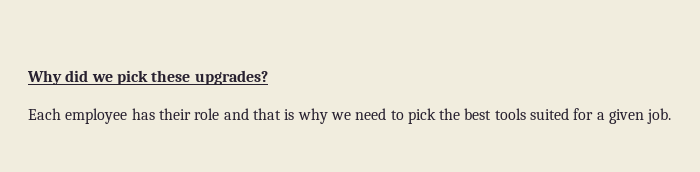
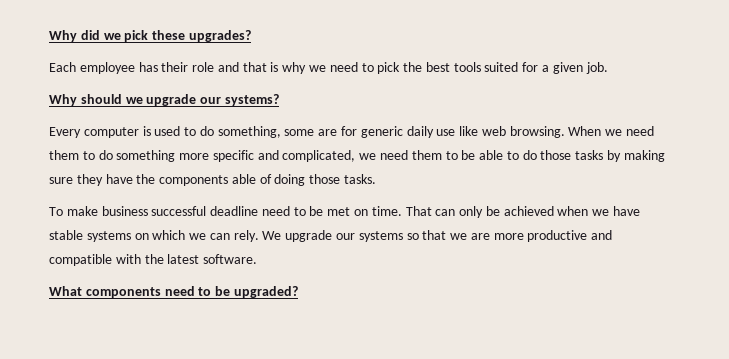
(672, 116) none -> [49,94,279,106] [49,126,655,138] [49,150,665,162] [49,174,377,186] [49,206,641,218] [49,230,613,242] [49,254,258,266] [49,286,298,298] // Why should we upgrade our systems? // Every computer is used to do something, some are for generic daily use like web browsing. When we need them to do something more specific and complicated, we need them to be able to do those tasks by making sure they have the components able of doing those tasks. // To make business successful deadline need to be met on time. That can only be achieved when we have stable systems on which we can rely. We upgrade our systems so that we are more productive and compatible with the latest software. // What components need to be upgraded?

